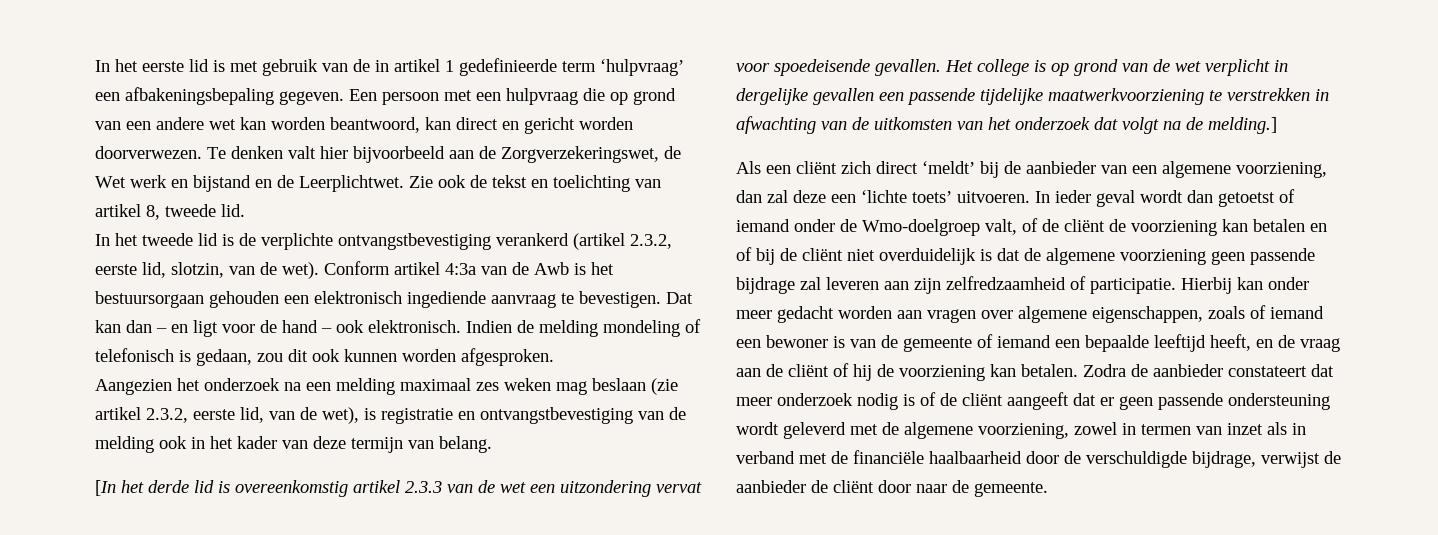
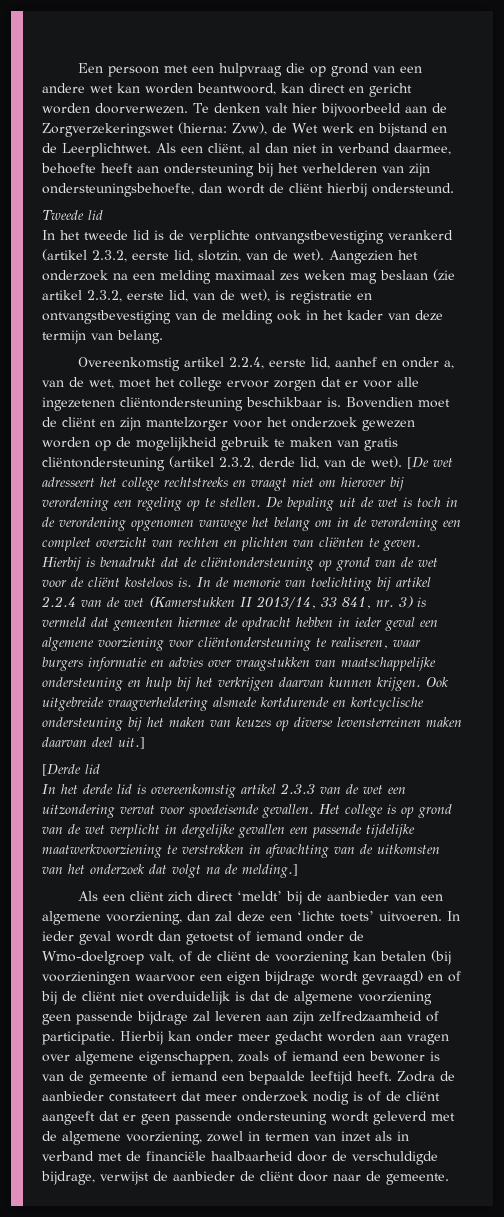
[95,58,684,76] [95,87,344,105] In het eerste lid is met gebruik van de in artikel 1 gedefinieerde term ‘hulpvraag’ een afbakeningsbepaling gegeven. -> (77, 68) none
[501,146,659,163] Zorgverzekeringswet, -> [42,122,267,137] Zorgverzekeringswet (hierna: Zvw),
[409,175,661,192] [95,204,245,220] Zie ook de tekst en toelichting van artikel 8, tweede lid. -> [156,143,451,155] [41,163,430,177] [42,183,454,197] [42,210,103,220] Als een cliënt, al dan niet in verband daarmee, behoefte heeft aan ondersteuning bij het verhelderen van zijn ondersteuningsbehoefte, dan wordt de cliënt hierbij ondersteund. // Tweede lid
[324,261,614,275] [95,291,693,308] [95,319,701,337] [95,348,554,366] Conform artikel 4:3a van de Awb is het bestuursorgaan gehouden een elektronisch ingediende aanvraag te bevestigen. Dat kan dan – en ligt voor de hand – ook elektronisch. Indien de melding mondeling of telefonisch is gedaan, zou dit ook kunnen worden afgesproken. // -> (324, 255) none
[95,480,116,496] [In -> [77,357,454,371] [42,377,419,391] [42,397,450,411] [42,417,415,431] [42,437,398,451] [42,456,453,471] [42,477,404,491] [42,497,458,511] [42,517,461,531] [42,537,421,551] [42,557,438,571] [42,577,431,591] [41,596,426,609] [42,617,438,631] [42,637,421,651] [42,657,436,671] [42,677,449,691] [42,697,424,711] [42,717,462,731] [42,737,145,749] [42,764,100,776] [42,784,56,794] Overeenkomstig artikel 2.2.4, eerste lid, aanhef en onder a, van de wet, moet het college ervoor zorgen dat er voor alle ingezetenen cliëntondersteuning beschikbaar is. Bovendien moet de cliënt en zijn mantelzorger voor het onderzoek gewezen worden op de mogelijkheid gebruik te maken van gratis cliëntondersteuning (artikel 2.3.2, derde lid, van de wet). [De wet adresseert het college rechtstreeks en vraagt niet om hierover bij verordening een regeling op te stellen. De bepaling uit de wet is toch in de verordening opgenomen vanwege het belang om in de verordening een compleet overzicht van rechten en plichten van cliënten te geven. Hierbij is benadrukt dat de cliëntondersteuning op grond van de wet voor de cliënt kosteloos is. In de memorie van toelichting bij artikel 2.2.4 van de wet (Kamerstukken II 2013/14, 33 841, nr. 3) is vermeld dat gemeenten hiermee de opdracht hebben in ieder geval een algemene voorziening voor cliëntondersteuning te realiseren, waar burgers informatie en advies over vraagstukken van maatschappelijke ondersteuning en hulp bij het verkrijgen daarvan kunnen krijgen. Ook uitgebreide vraagverheldering alsmede kortdurende en kortcyclische ondersteuning bij het maken van keuzes op diverse levensterreinen maken daarvan deel uit.] // [Derde lid // In
(1305, 225) none -> [431,950,451,965] [42,970,423,985] (bij voorzieningen waarvoor een eigen bijdrage wordt gevraagd)
[1210,334,1340,352] [736,363,1078,381] heeft, en de vraag aan de cliënt of hij de voorziening kan betalen. -> [357,1071,392,1081] heeft.

